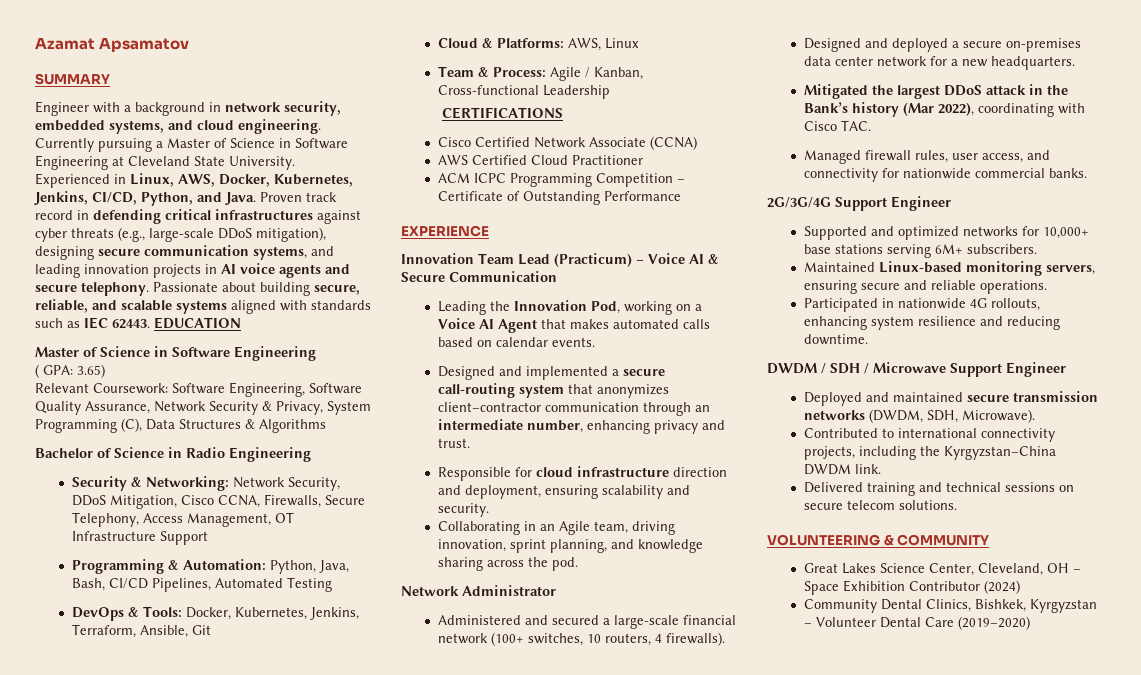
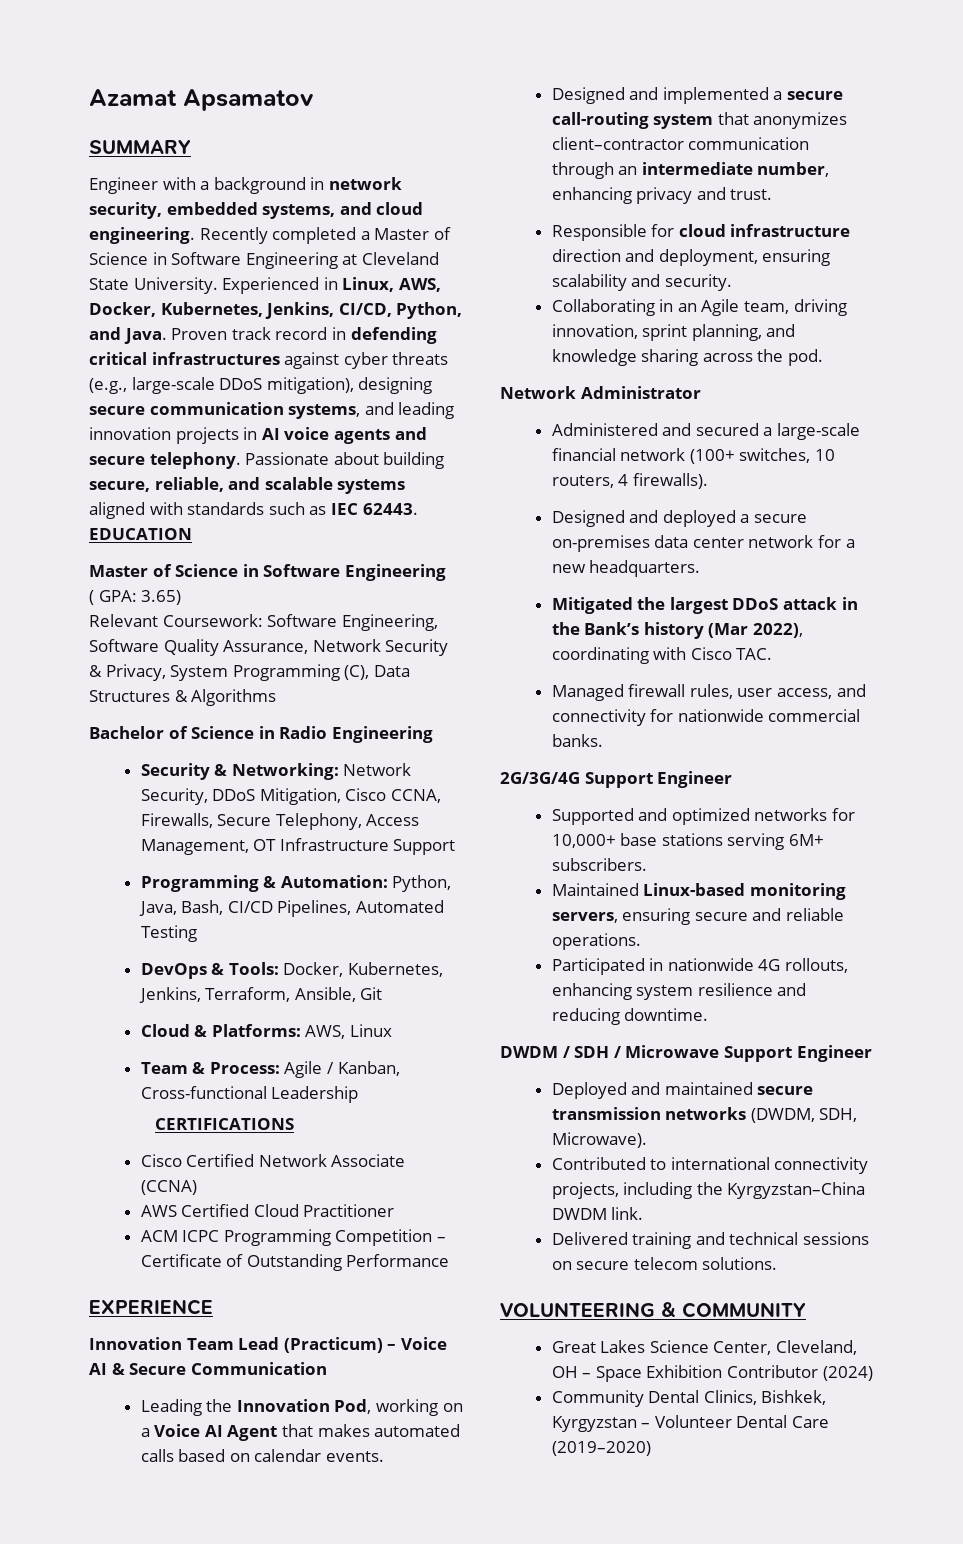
[35,138,152,152] Currently pursuing -> [199,227,357,244] Recently completed

